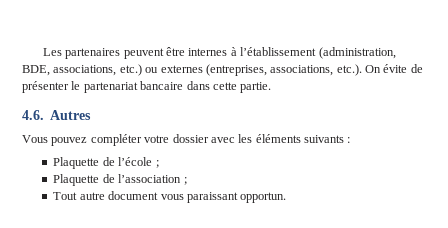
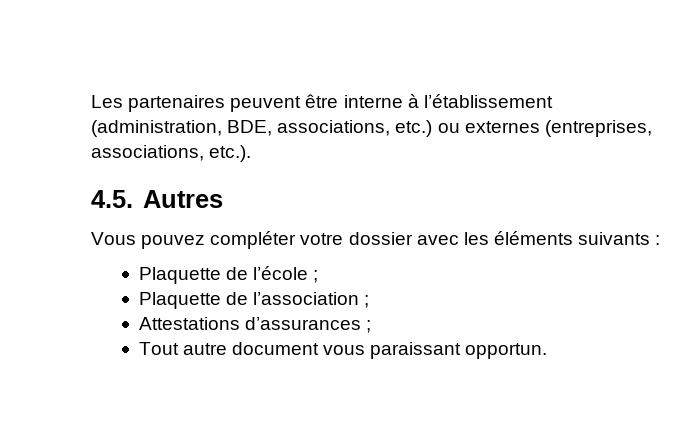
[188,48,228,56] internes -> [343,95,403,108] interne
[365,64,423,73] [22,81,272,93] [22,110,44,120] On évite de présenter le partenariat bancaire dans cette partie. // 4.6. -> [91,190,133,208] // 4.5.
(187, 181) none -> [138,317,371,333] // Attestations d’assurances ;

